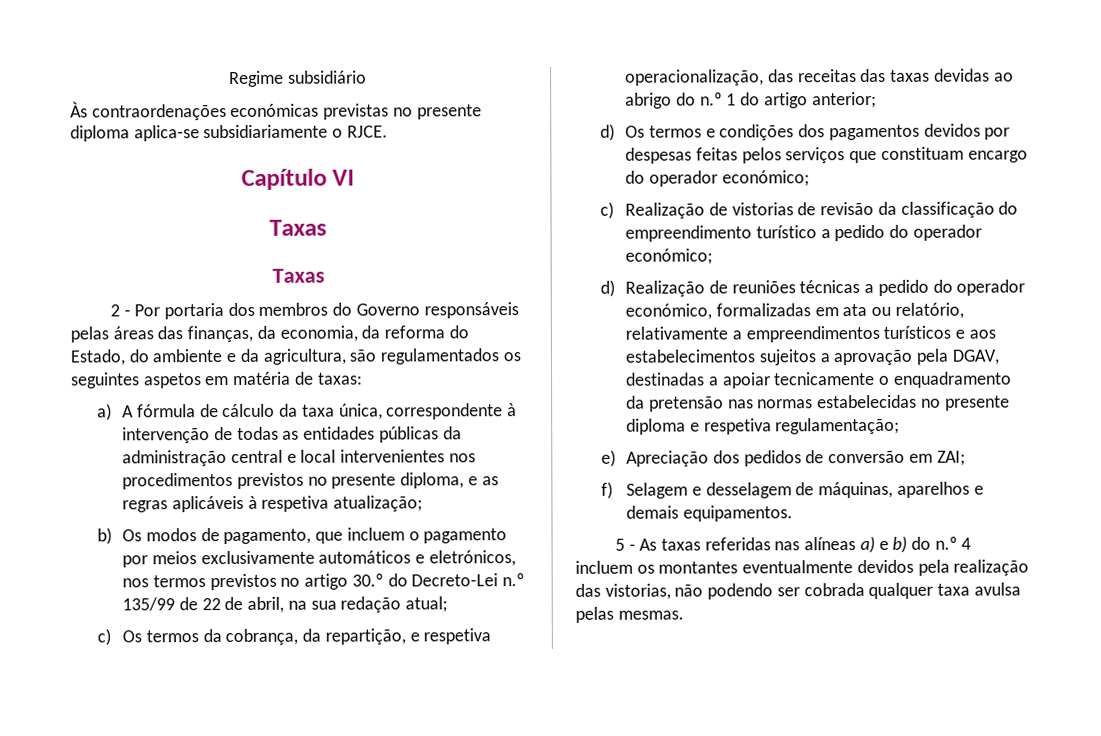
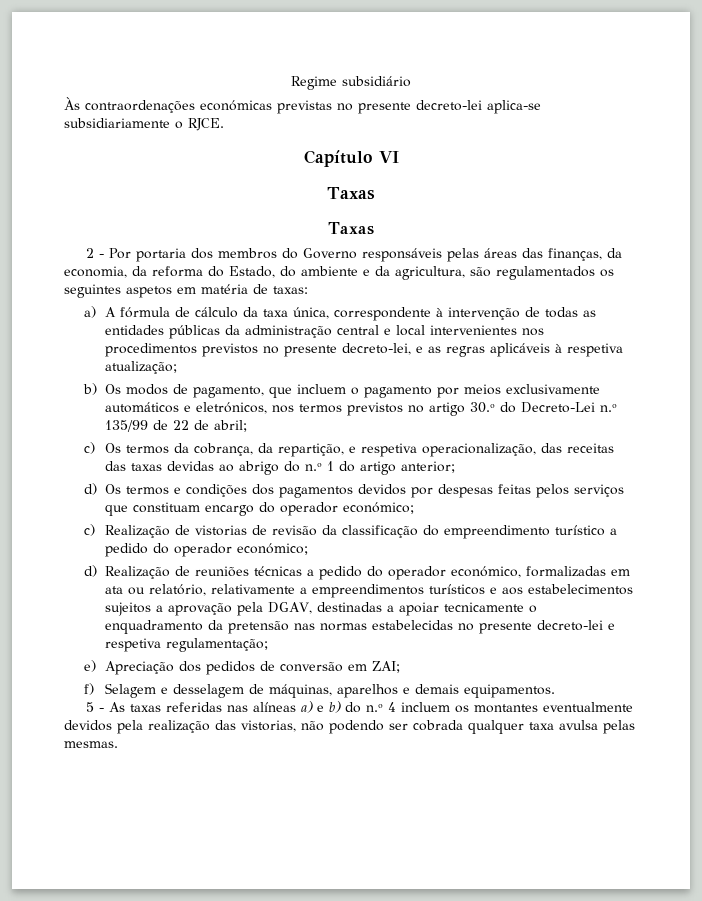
[70,125,130,142] diploma -> [416,100,482,111] decreto-lei
[400,472,465,489] diploma, -> [341,343,411,355] decreto-lei,
[247,596,448,613] abril, na sua redação atual; -> [213,420,247,432] abril;
[626,418,687,435] diploma -> [536,620,603,631] decreto-lei

